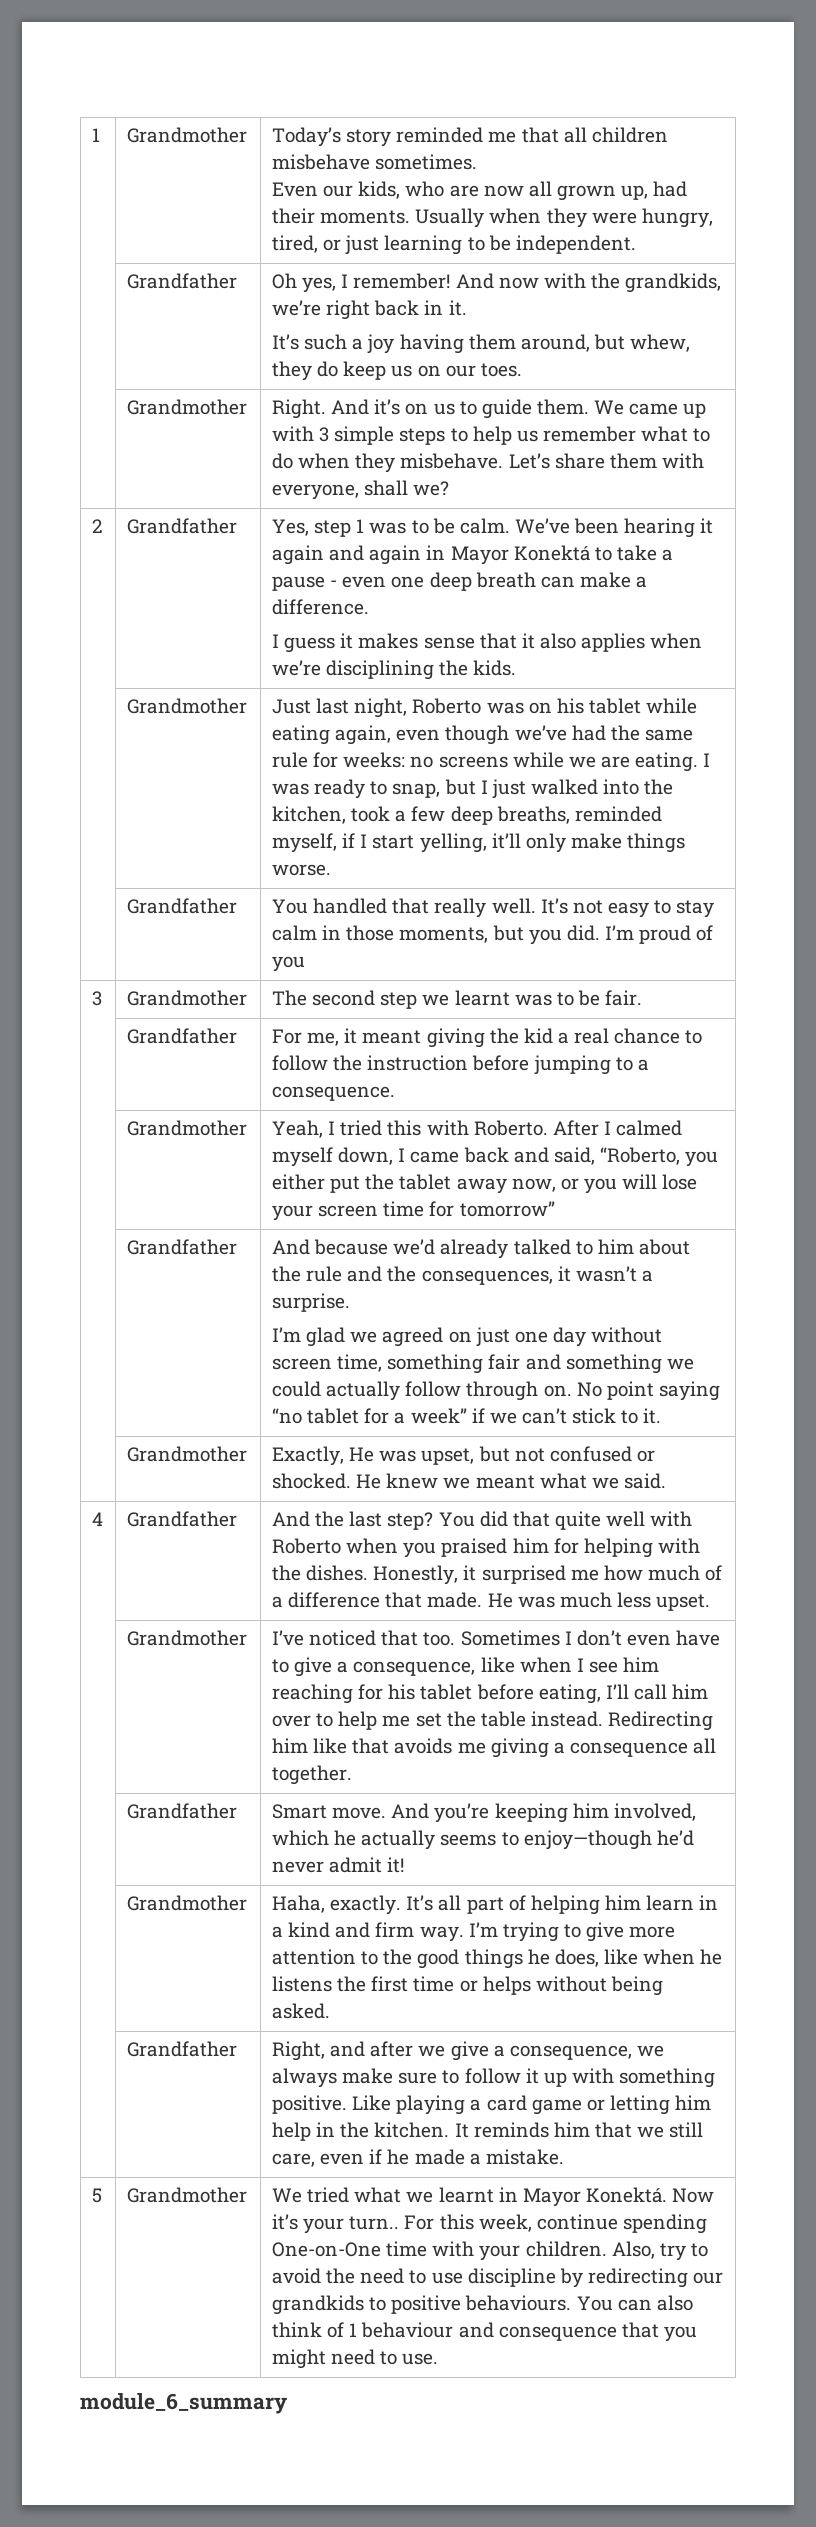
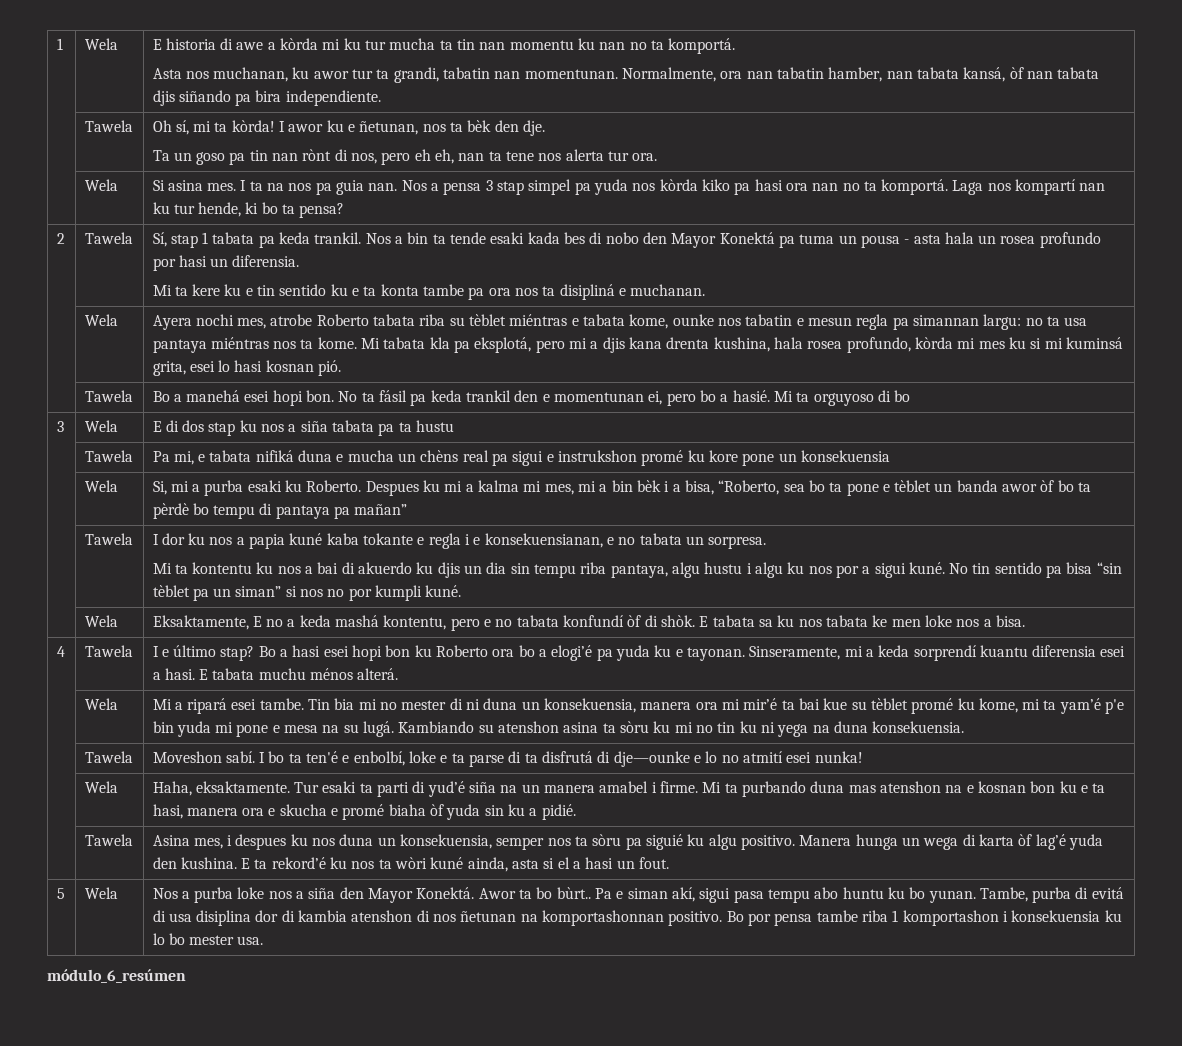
[91,128,100,142] [126,127,247,143] [271,127,668,147] [271,154,478,170] [271,181,688,201] [271,208,713,228] [271,235,636,255] [126,273,237,289] [271,273,722,293] [271,300,467,320] [271,334,691,354] [271,361,522,381] [126,399,247,415] [271,399,707,419] [271,426,711,445] [271,453,704,473] [271,480,450,500] [91,519,103,533] [126,518,237,534] [271,518,714,538] [271,545,674,565] [271,572,648,591] [271,599,369,615] [271,633,703,653] [271,660,517,680] [126,698,247,714] [271,698,698,718] [271,725,693,745] [271,752,711,772] [271,779,674,799] [271,806,662,825] [271,833,686,853] [271,864,331,876] [126,898,237,914] [271,898,715,918] [271,925,714,945] [271,956,305,972] [91,991,102,1006] [126,990,247,1006] [271,990,643,1009] [126,1028,237,1044] [271,1028,703,1048] [271,1055,649,1075] [271,1086,395,1101] [126,1120,247,1136] [271,1120,683,1138] [271,1147,719,1167] [271,1174,698,1194] [271,1201,555,1221] [126,1239,237,1255] [271,1239,690,1259] [271,1266,653,1285] [271,1293,350,1312] [271,1327,663,1347] [271,1354,694,1374] [271,1381,720,1401] [271,1408,662,1424] [126,1446,247,1462] [271,1446,655,1466] [271,1473,666,1489] [91,1512,103,1526] [126,1511,237,1527] [271,1511,693,1530] [271,1538,700,1558] [271,1565,723,1585] [271,1592,711,1611] [126,1630,247,1646] [271,1630,721,1646] [271,1657,660,1677] [271,1684,709,1704] [271,1711,714,1731] [271,1738,717,1758] [271,1765,352,1785] [126,1803,237,1819] [271,1803,696,1823] [271,1830,694,1850] [271,1857,405,1873] [126,1895,247,1911] [271,1895,719,1915] [271,1922,676,1942] [271,1949,723,1969] [271,1976,663,1996] [271,2003,330,2019] [126,2041,237,2057] [271,2041,664,2061] [271,2068,716,2088] [271,2095,712,2115] [271,2122,704,2141] [271,2149,564,2167] [91,2188,102,2203] [126,2187,247,2203] [271,2187,715,2207] [271,2214,707,2234] [271,2241,708,2261] [271,2268,724,2288] [271,2295,693,2315] [271,2322,697,2342] [271,2349,439,2369] [80,2393,288,2414] 1 | Grandmother | Today’s story reminded me that all children misbehave sometimes. // Even our kids, who are now all grown up, had their moments. Usually when they were hungry, tired, or just learning to be independent. // | Grandfather | Oh yes, I remember! And now with the grandkids, we’re right back in it. // It’s such a joy having them around, but whew, they do keep us on our toes. // | Grandmother | Right. And it’s on us to guide them. We came up with 3 simple steps to help us remember what to do when they misbehave. Let’s share them with everyone, shall we? // 2 | Grandfather | Yes, step 1 was to be calm. We’ve been hearing it again and again in Mayor Konektá to take a pause - even one deep breath can make a difference. // I guess it makes sense that it also applies when we’re disciplining the kids. // | Grandmother | Just last night, Roberto was on his tablet while eating again, even though we’ve had the same rule for weeks: no screens while we are eating. I was ready to snap, but I just walked into the kitchen, took a few deep breaths, reminded myself, if I start yelling, it’ll only make things worse. // | Grandfather | You handled that really well. It’s not easy to stay calm in those moments, but you did. I’m proud of you // 3 | Grandmother | The second step we learnt was to be fair. // | Grandfather | For me, it meant giving the kid a real chance to follow the instruction before jumping to a consequence. // | Grandmother | Yeah, I tried this with Roberto. After I calmed myself down, I came back and said, “Roberto, you either put the tablet away now, or you will lose your screen time for tomorrow” // | Grandfather | And because we’d already talked to him about the rule and the consequences, it wasn’t a surprise. // I’m glad we agreed on just one day without screen time, something fair and something we could actually follow through on. No point saying “no tablet for a week” if we can’t stick to it. // | Grandmother | Exactly, He was upset, but not confused or shocked. He knew we meant what we said. // 4 | Grandfather | And the last step? You did that quite well with Roberto when you praised him for helping with the dishes. Honestly, it surprised me how much of a difference that made. He was much less upset. // | Grandmother | I’ve noticed that too. Sometimes I don’t even have to give a consequence, like when I see him reaching for his tablet before eating, I’ll call him over to help me set the table instead. Redirecting him like that avoids me giving a consequence all together. // | Grandfather | Smart move. And you’re keeping him involved, which he actually seems to enjoy—though he’d never admit it! // | Grandmother | Haha, exactly. It’s all part of helping him learn in a kind and firm way. I’m trying to give more attention to the good things he does, like when he listens the first time or helps without being asked. // | Grandfather | Right, and after we give a consequence, we always make sure to follow it up with something positive. Like playing a card game or letting him help in the kitchen. It reminds him that we still care, even if he made a mistake. // 5 | Grandmother | We tried what we learnt in Mayor Konektá. Now it’s your turn.. For this week, continue spending One-on-One time with your children. Also, try to avoid the need to use discipline by redirecting our grandkids to positive behaviours. You can also think of 1 behaviour and consequence that you might need to use. // module_6_summary -> [56,38,63,50] [84,38,118,50] [152,38,736,54] [152,67,1100,83] [152,90,381,106] [84,120,133,132] [152,120,545,136] [152,149,658,165] [84,179,118,191] [152,179,1106,195] [152,202,345,218] [56,233,65,244] [84,232,133,244] [152,232,1101,248] [152,255,300,271] [152,284,706,300] [84,314,118,326] [152,314,1088,330] [152,337,1123,353] [152,360,342,376] [84,390,133,402] [152,390,911,406] [56,421,64,432] [84,420,118,432] [152,420,455,436] [84,450,133,462] [152,450,890,466] [84,480,118,492] [152,480,1092,496] [152,503,408,519] [84,533,133,545] [152,533,767,549] [152,562,1122,578] [152,585,462,601] [84,615,118,627] [152,615,1025,631] [56,646,65,657] [84,645,133,657] [152,645,1126,661] [152,668,399,680] [84,698,118,710] [152,698,1125,714] [152,721,965,737] [84,751,133,763] [152,751,863,767] [84,781,118,793] [152,781,1106,797] [152,804,576,820] [84,834,133,846] [152,834,1103,850] [152,857,669,872] [56,888,65,899] [84,887,118,899] [152,887,1124,903] [152,910,1122,926] [152,933,264,945] [47,969,186,983] 1 | Wela | E historia di awe a kòrda mi ku tur mucha ta tin nan momentu ku nan no ta komportá. // Asta nos muchanan, ku awor tur ta grandi, tabatin nan momentunan. Normalmente, ora nan tabatin hamber, nan tabata kansá, òf nan tabata djis siñando pa bira independiente. // | Tawela | Oh sí, mi ta kòrda! I awor ku e ñetunan, nos ta bèk den dje. // Ta un goso pa tin nan rònt di nos, pero eh eh, nan ta tene nos alerta tur ora. // | Wela | Si asina mes. I ta na nos pa guia nan. Nos a pensa 3 stap simpel pa yuda nos kòrda kiko pa hasi ora nan no ta komportá. Laga nos kompartí nan ku tur hende, ki bo ta pensa? // 2 | Tawela | Sí, stap 1 tabata pa keda trankil. Nos a bin ta tende esaki kada bes di nobo den Mayor Konektá pa tuma un pousa - asta hala un rosea profundo por hasi un diferensia. // Mi ta kere ku e tin sentido ku e ta konta tambe pa ora nos ta disipliná e muchanan. // | Wela | Ayera nochi mes, atrobe Roberto tabata riba su tèblet miéntras e tabata kome, ounke nos tabatin e mesun regla pa simannan largu: no ta usa pantaya miéntras nos ta kome. Mi tabata kla pa eksplotá, pero mi a djis kana drenta kushina, hala rosea profundo, kòrda mi mes ku si mi kuminsá grita, esei lo hasi kosnan pió. // | Tawela | Bo a manehá esei hopi bon. No ta fásil pa keda trankil den e momentunan ei, pero bo a hasié. Mi ta orguyoso di bo // 3 | Wela | E di dos stap ku nos a siña tabata pa ta hustu // | Tawela | Pa mi, e tabata nifiká duna e mucha un chèns real pa sigui e instrukshon promé ku kore pone un konsekuensia // | Wela | Si, mi a purba esaki ku Roberto. Despues ku mi a kalma mi mes, mi a bin bèk i a bisa, “Roberto, sea bo ta pone e tèblet un banda awor òf bo ta pèrdè bo tempu di pantaya pa mañan” // | Tawela | I dor ku nos a papia kuné kaba tokante e regla i e konsekuensianan, e no tabata un sorpresa. // Mi ta kontentu ku nos a bai di akuerdo ku djis un dia sin tempu riba pantaya, algu hustu i algu ku nos por a sigui kuné. No tin sentido pa bisa “sin tèblet pa un siman” si nos no por kumpli kuné. // | Wela | Eksaktamente, E no a keda mashá kontentu, pero e no tabata konfundí òf di shòk. E tabata sa ku nos tabata ke men loke nos a bisa. // 4 | Tawela | I e último stap? Bo a hasi esei hopi bon ku Roberto ora bo a elogi’é pa yuda ku e tayonan. Sinseramente, mi a keda sorprendí kuantu diferensia esei a hasi. E tabata muchu ménos alterá. // | Wela | Mi a ripará esei tambe. Tin bia mi no mester di ni duna un konsekuensia, manera ora mi mir’é ta bai kue su tèblet promé ku kome, mi ta yam’é p'e bin yuda mi pone e mesa na su lugá. Kambiando su atenshon asina ta sòru ku mi no tin ku ni yega na duna konsekuensia. // | Tawela | Moveshon sabí. I bo ta ten'é e enbolbí, loke e ta parse di ta disfrutá di dje—ounke e lo no atmití esei nunka! // | Wela | Haha, eksaktamente. Tur esaki ta parti di yud’é siña na un manera amabel i firme. Mi ta purbando duna mas atenshon na e kosnan bon ku e ta hasi, manera ora e skucha e promé biaha òf yuda sin ku a pidié. // | Tawela | Asina mes, i despues ku nos duna un konsekuensia, semper nos ta sòru pa siguié ku algu positivo. Manera hunga un wega di karta òf lag’é yuda den kushina. E ta rekord’é ku nos ta wòri kuné ainda, asta si el a hasi un fout. // 5 | Wela | Nos a purba loke nos a siña den Mayor Konektá. Awor ta bo bùrt.. Pa e siman akí, sigui pasa tempu abo huntu ku bo yunan. Tambe, purba di evitá di usa disiplina dor di kambia atenshon di nos ñetunan na komportashonnan positivo. Bo por pensa tambe riba 1 komportashon i konsekuensia ku lo bo mester usa. // módulo_6_resúmen

